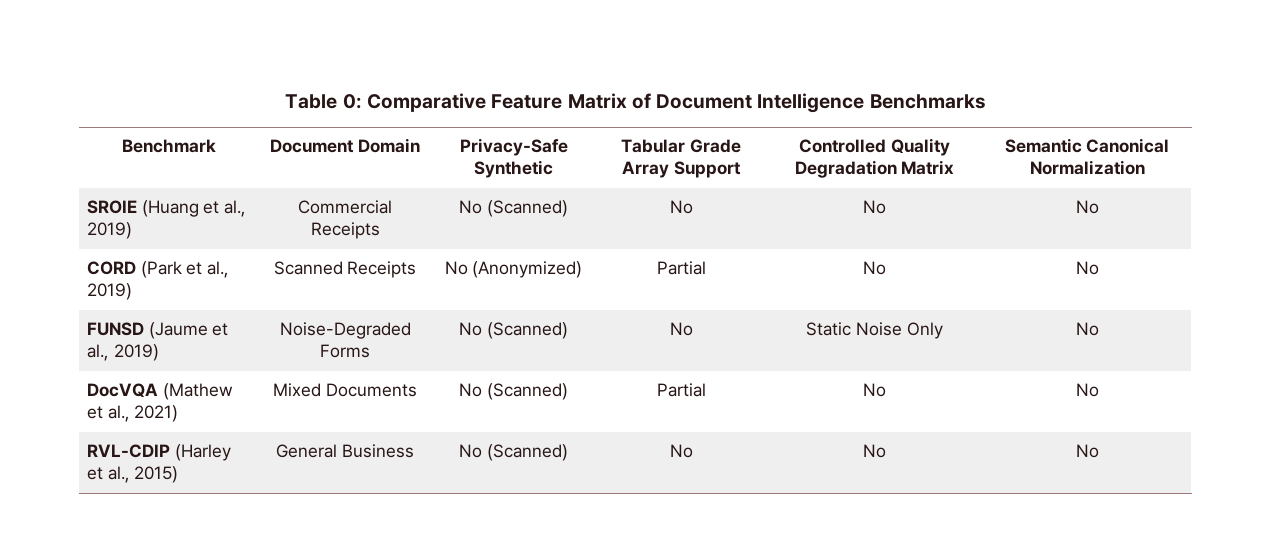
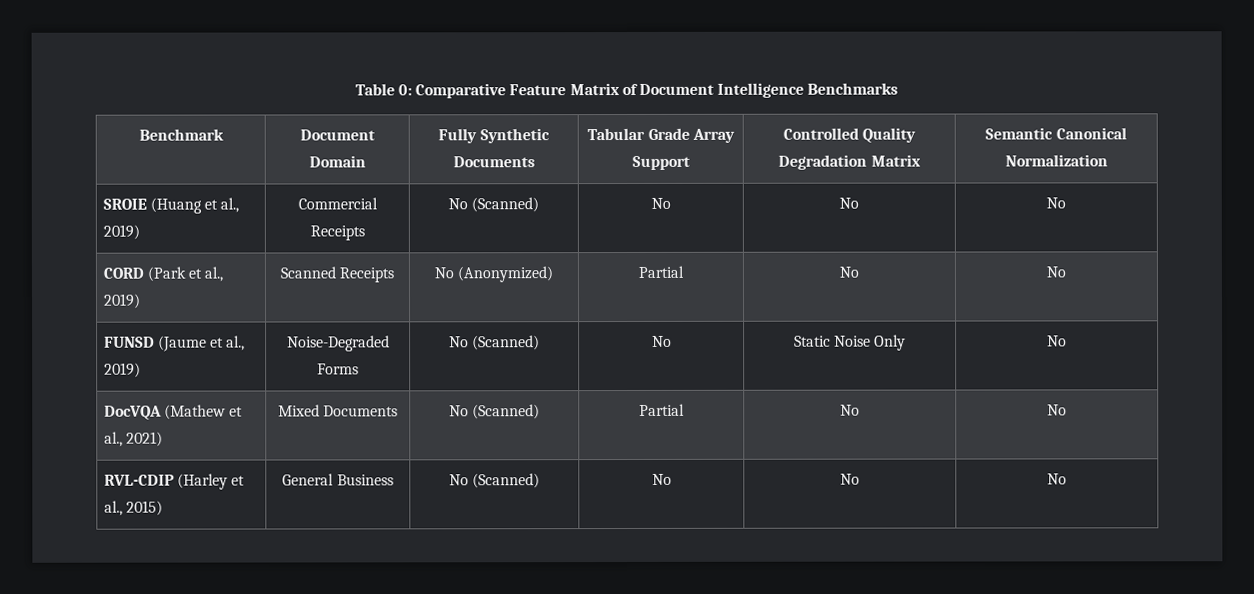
[459,138,568,156] Privacy-Safe -> [438,128,478,144] Fully
(553, 169) none -> [452,156,535,168] Documents

